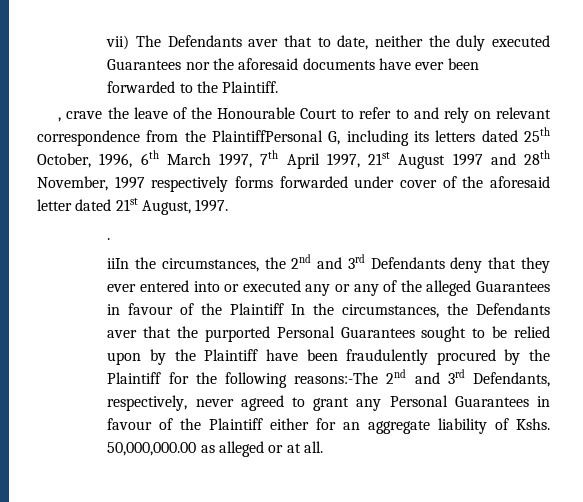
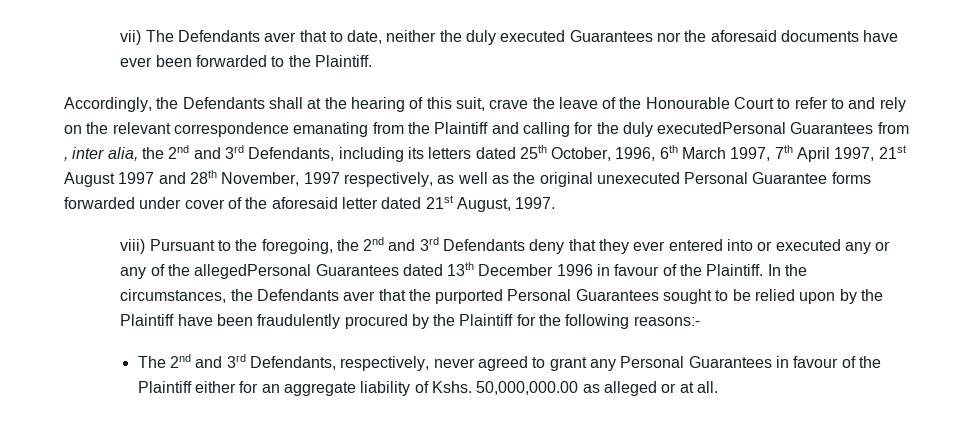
[58,117,62,122] , -> [64,97,485,112] Accordingly, the Defendants shall at the hearing of this suit,
(491, 115) none -> [86,122,109,134] the
(140, 138) none -> [293,122,369,137] emanating
[212,130,341,145] PlaintiffPersonal G, -> [434,122,909,137] [64,145,335,161] Plaintiff and calling for the duly executedPersonal Guarantees from , inter alia, the 2nd and 3rd Defendants,
[151,176,229,192] respectively -> [343,172,828,187] respectively, as well as the original unexecuted Personal Guarantee
[107,238,111,240] [107,257,259,272] . // iiIn the circumstances, -> [120,239,333,254] viii) Pursuant to the foregoing,
[426,280,551,296] [107,303,285,315] alleged Guarantees in favour of the Plaintiff -> [194,262,764,279] allegedPersonal Guarantees dated 13th December 1996 in favour of the Plaintiff.
[294,372,379,384] reasons:-The -> [633,316,700,326] [137,356,166,368] reasons:- // The

